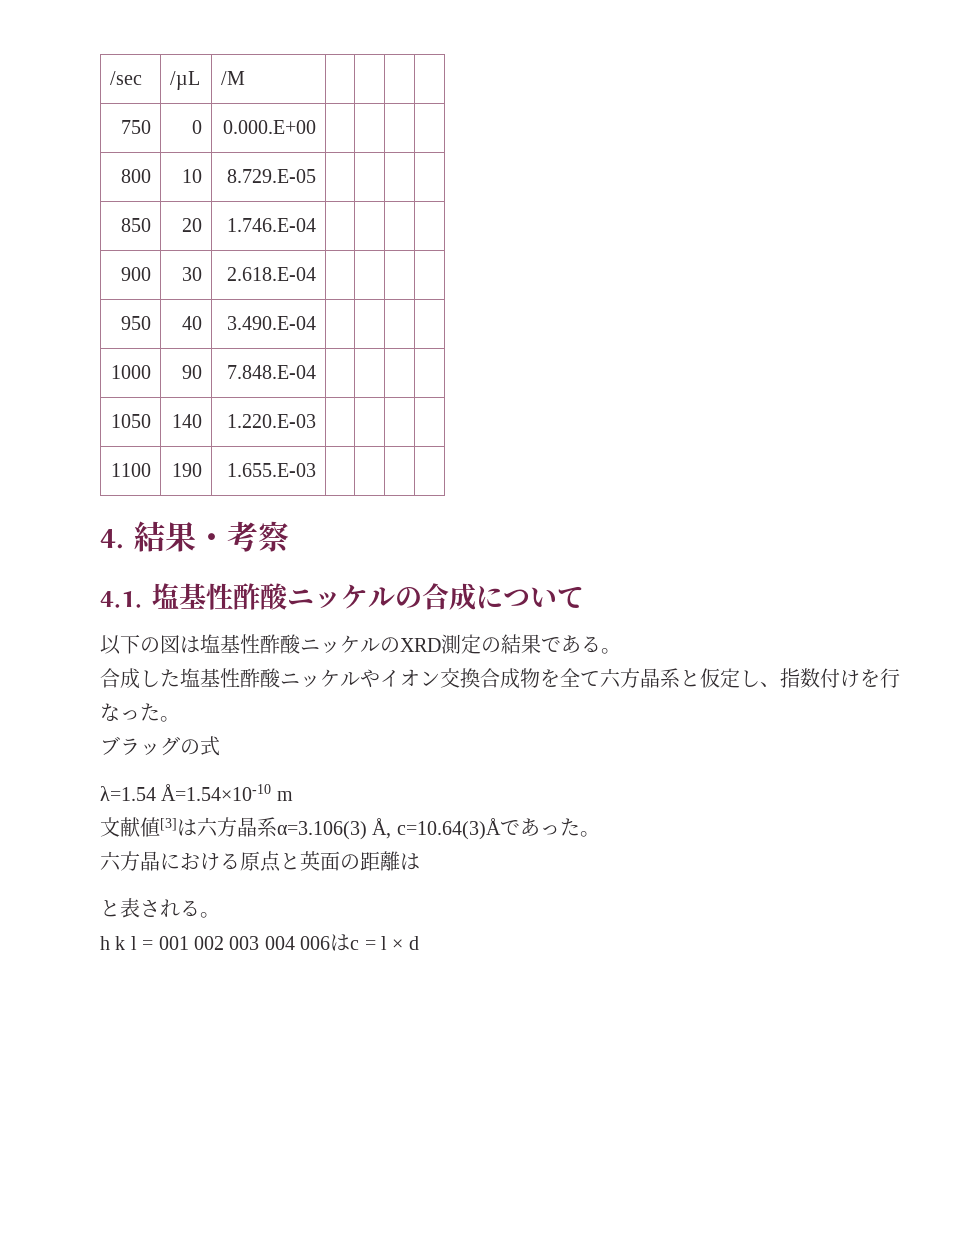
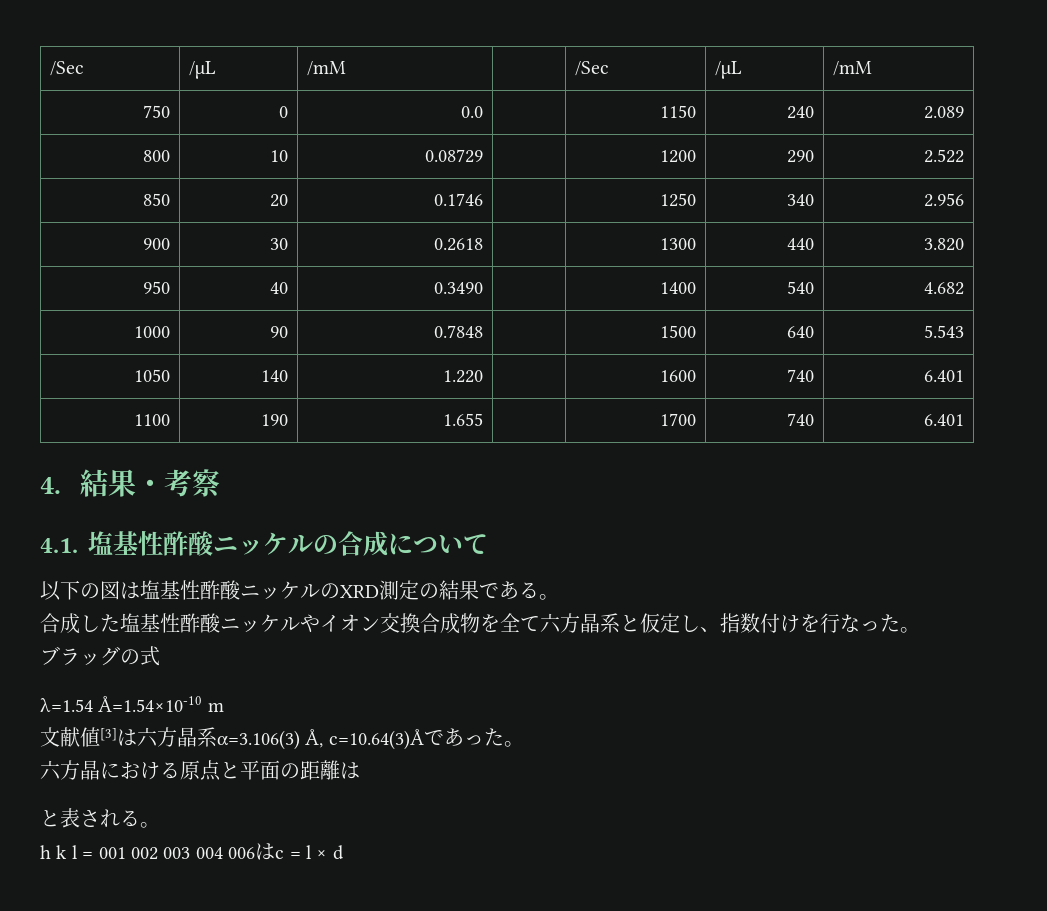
[109,71,142,85] [169,71,200,90] [220,71,245,85] [121,120,152,134] [192,120,203,134] [223,120,317,134] [121,169,152,183] [182,169,203,183] [227,169,317,183] [121,218,152,232] [182,218,203,232] [227,218,317,232] [121,267,152,281] [182,267,203,281] [227,267,317,281] [121,316,152,330] [182,316,203,330] [227,316,317,330] [111,365,152,379] [182,365,203,379] [227,365,317,379] [111,414,152,428] [172,414,203,428] [227,414,317,428] [111,463,152,477] [172,463,203,477] [227,463,317,477] /sec | /µL | /M | | | | // 750 | 0 | 0.000.E+00 | | | | // 800 | 10 | 8.729.E-05 | | | | // 850 | 20 | 1.746.E-04 | | | | // 900 | 30 | 2.618.E-04 | | | | // 950 | 40 | 3.490.E-04 | | | | // 1000 | 90 | 7.848.E-04 | | | | // 1050 | 140 | 1.220.E-03 | | | | // 1100 | 190 | 1.655.E-03 | | | | -> [49,61,84,76] [188,61,216,79] [306,61,346,76] [574,61,609,76] [714,61,742,79] [832,61,872,76] [143,105,171,118] [279,106,289,118] [461,106,484,118] [660,105,697,118] [787,106,815,119] [924,106,965,119] [143,150,171,162] [270,150,289,162] [425,149,484,163] [660,150,697,163] [787,150,815,163] [924,149,965,163] [143,193,171,206] [270,194,289,207] [434,193,484,206] [660,193,697,207] [787,194,815,206] [924,193,965,207] [143,238,171,250] [270,238,289,250] [434,238,484,251] [660,238,697,250] [787,238,815,250] [924,238,965,251] [143,281,171,294] [270,282,289,294] [434,282,484,294] [660,282,697,294] [787,281,815,294] [924,282,965,295] [134,326,171,338] [270,326,289,338] [434,325,484,338] [660,325,697,338] [787,326,815,338] [924,325,965,338] [134,369,171,382] [261,370,289,382] [443,370,484,383] [660,370,697,382] [787,369,815,382] [924,370,965,382] [134,414,171,426] [261,414,289,426] [443,413,484,426] [660,413,697,426] [787,413,815,426] [924,414,965,426] /Sec | /µL | /mM | | /Sec | /µL | /mM // 750 | 0 | 0.0 | | 1150 | 240 | 2.089 // 800 | 10 | 0.08729 | | 1200 | 290 | 2.522 // 850 | 20 | 0.1746 | | 1250 | 340 | 2.956 // 900 | 30 | 0.2618 | | 1300 | 440 | 3.820 // 950 | 40 | 0.3490 | | 1400 | 540 | 4.682 // 1000 | 90 | 0.7848 | | 1500 | 640 | 5.543 // 1050 | 140 | 1.220 | | 1600 | 740 | 6.401 // 1100 | 190 | 1.655 | | 1700 | 740 | 6.401
[300,851,320,871] 英 -> [240,760,260,780] 平

